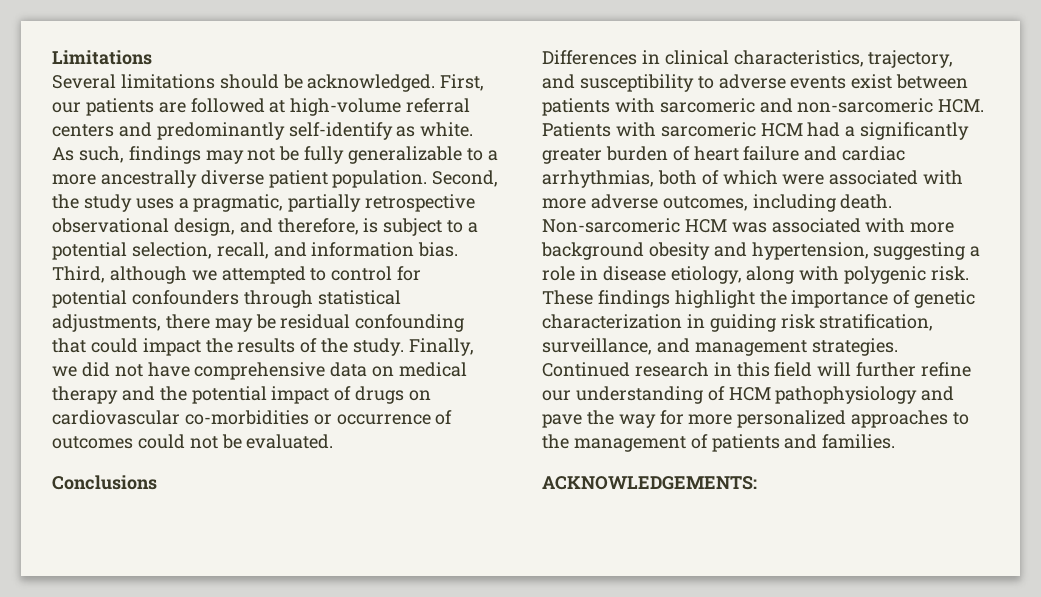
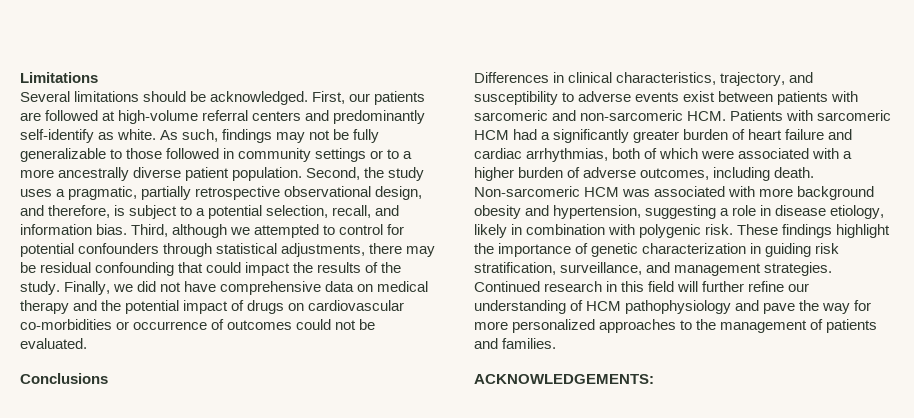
(483, 154) none -> [126,148,400,162] those followed in community settings or to
[542,198,586,209] more -> [843,151,853,159] [474,167,581,181] a higher burden of
[746,266,795,284] along -> [474,224,606,238] likely in combination

